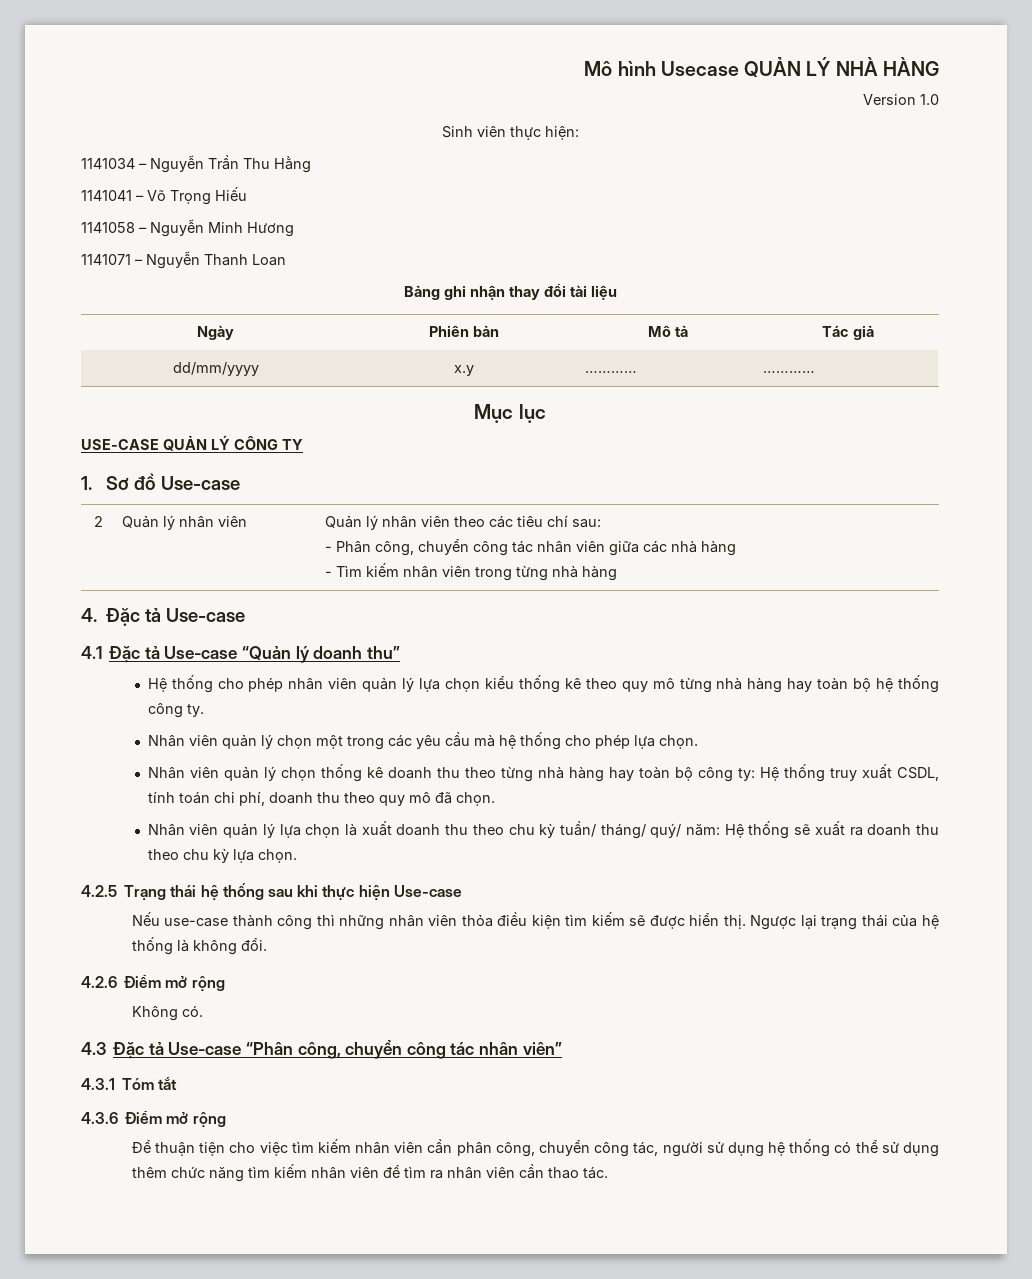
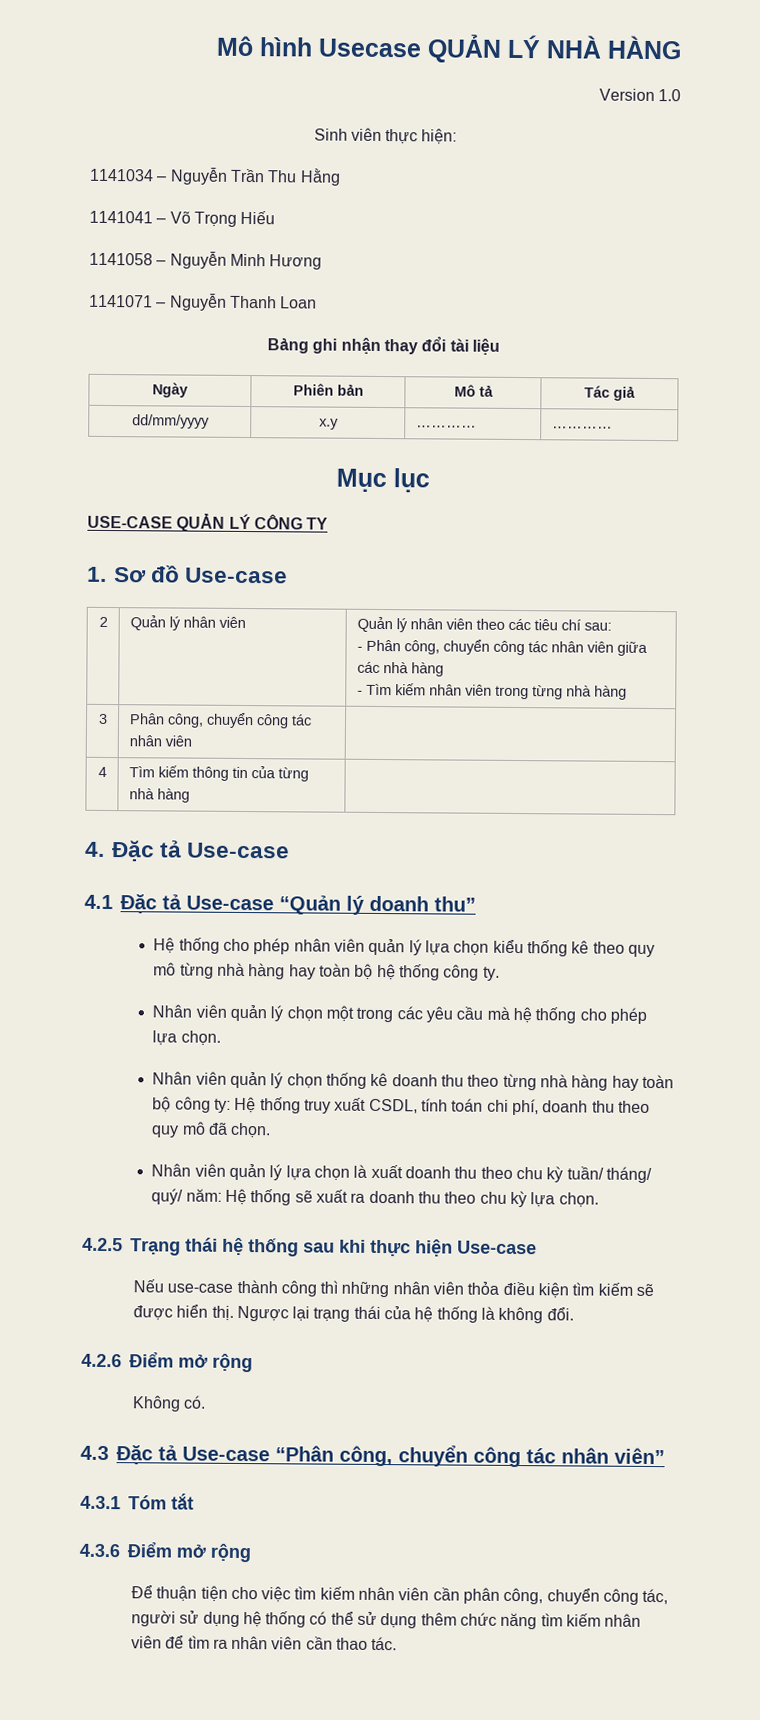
(618, 573) none -> [97,713,108,724] [128,712,312,729] [128,735,192,747] [97,766,107,777] [128,765,309,782] [128,788,190,803] // 3 | Phân công, chuyển công tác nhân viên | // 4 | Tìm kiếm thông tin của từng nhà hàng |

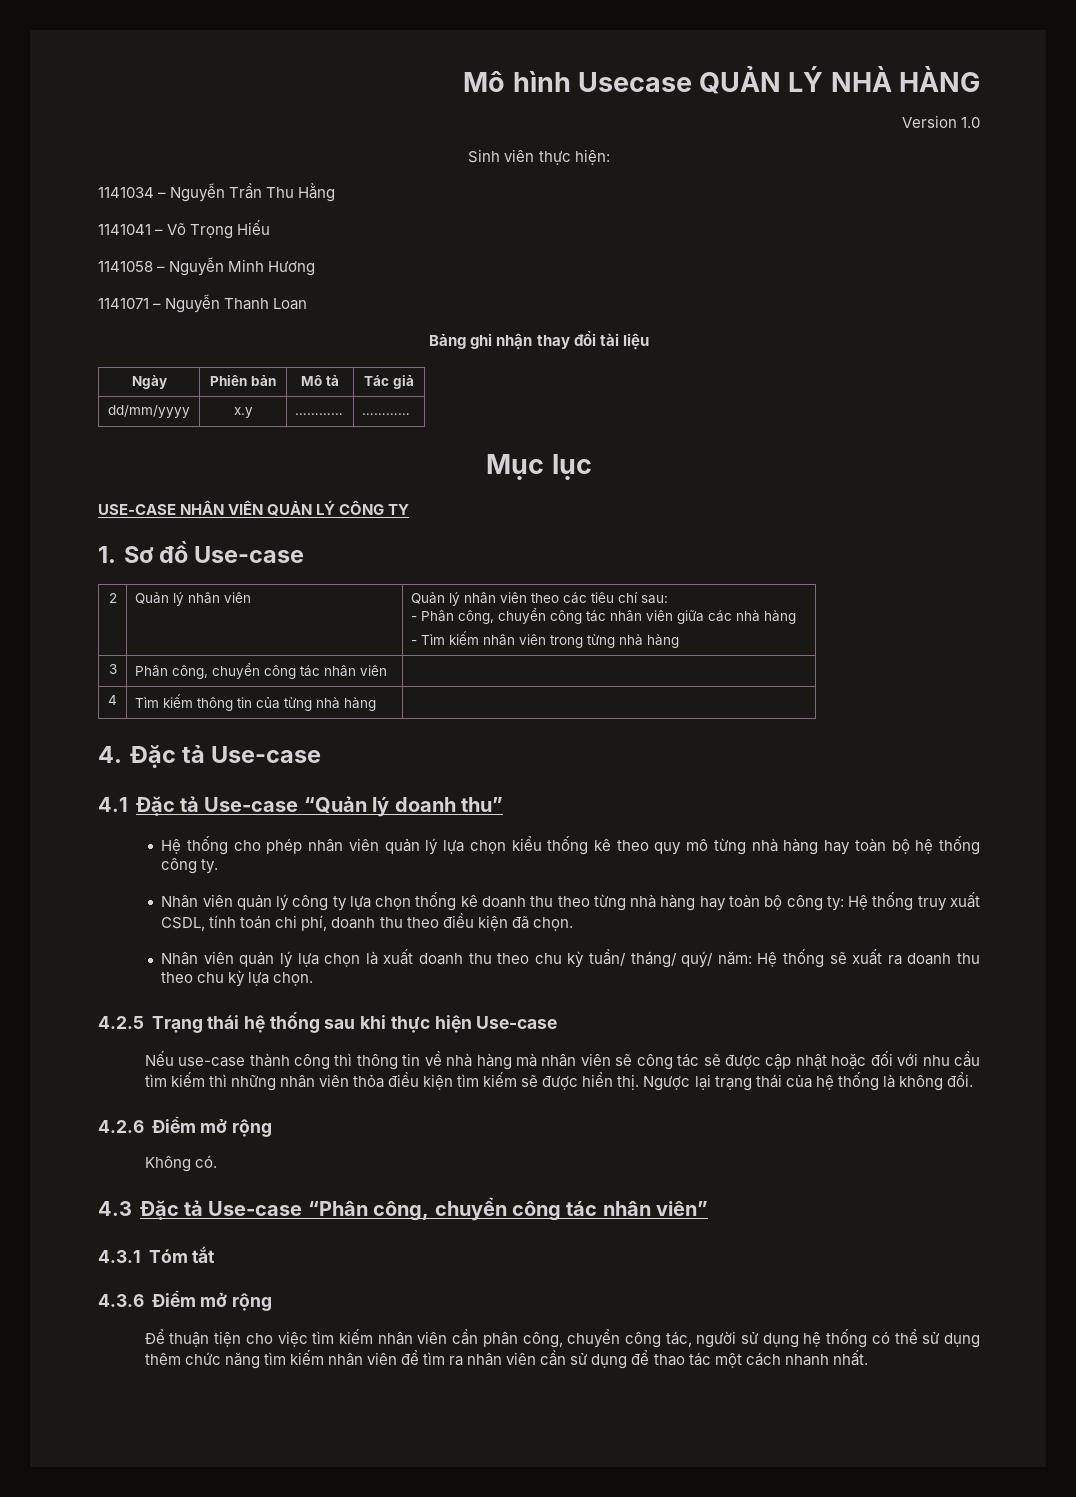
(173, 522) none -> [180,500,264,515] NHÂN VIÊN
[286,1005,647,1024] [152,1030,221,1046] [152,1071,284,1089] chọn một trong các yêu cầu mà hệ thống cho phép lựa chọn. // Nhân viên quản lý -> [292,894,371,911] công ty lựa
[151,1121,206,1138] quy mô -> [442,913,508,931] điều kiện
(339, 1287) none -> [356,1051,981,1070] [144,1072,227,1087] thông tin về nhà hàng mà nhân viên sẽ công tác sẽ được cập nhật hoặc đối với nhu cầu tìm kiếm thì
[336,1636,398,1651] thao tác. -> [570,1350,868,1369] sử dụng để thao tác một cách nhanh nhất.

